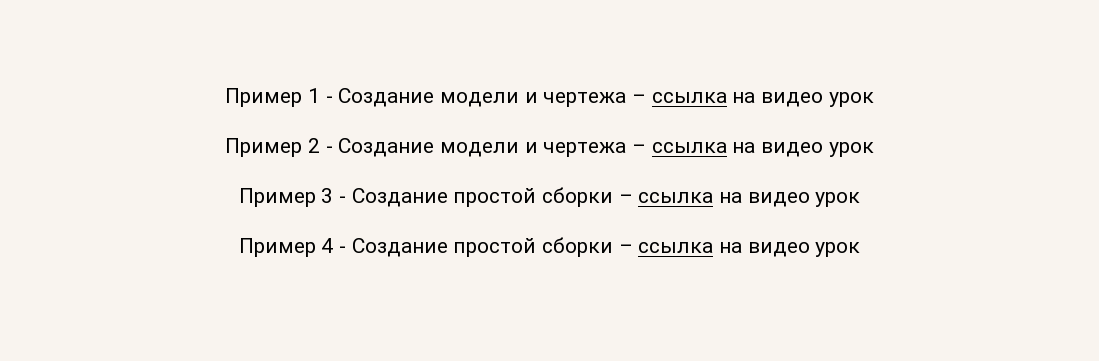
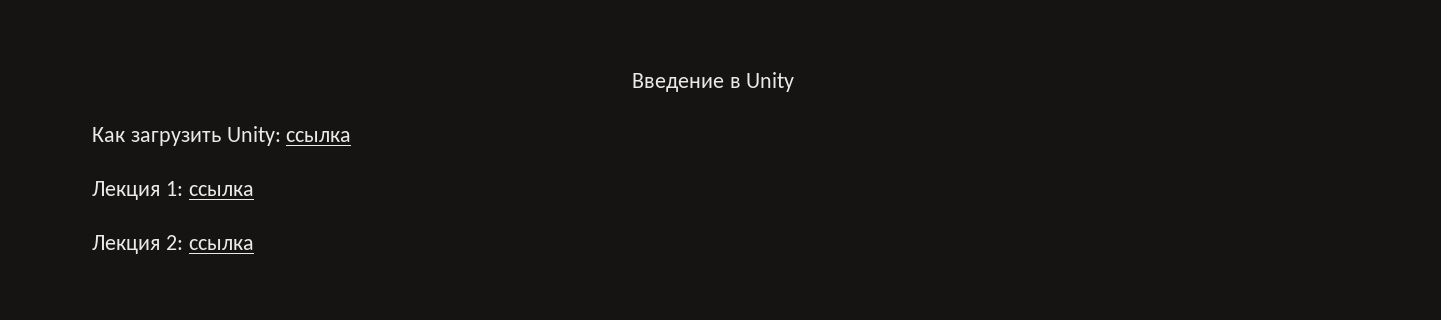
[225,88,874,107] [225,138,874,157] [238,187,861,207] [238,237,861,257] Пример 1 - Создание модели и чертежа – ссылка на видео урок // Пример 2 - Создание модели и чертежа – ссылка на видео урок // Пример 3 - Создание простой сборки – ссылка на видео урок // Пример 4 - Создание простой сборки – ссылка на видео урок -> [631,72,795,92] [92,126,352,146] [92,181,254,200] [92,235,254,254] Введение в Unity // Как загрузить Unity: ссылка // Лекция 1: ссылка // Лекция 2: ссылка

